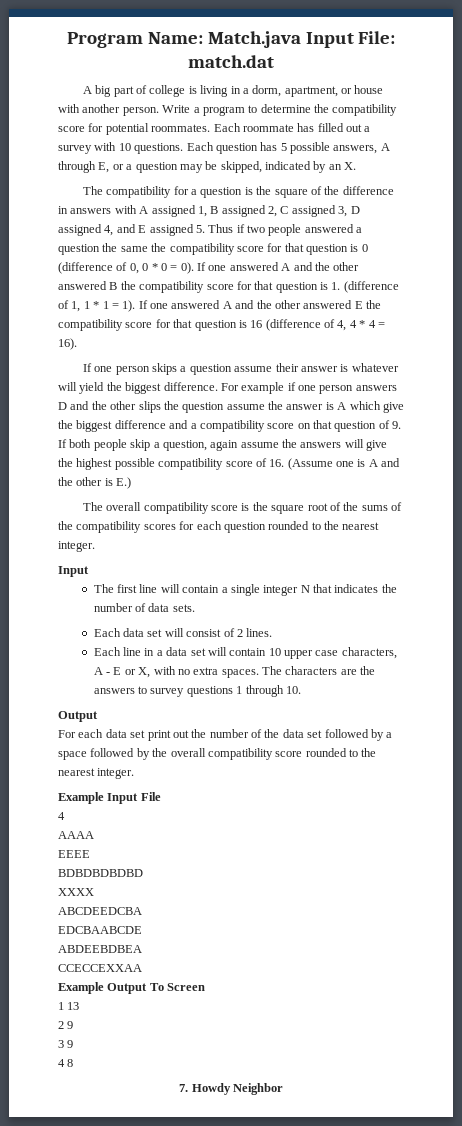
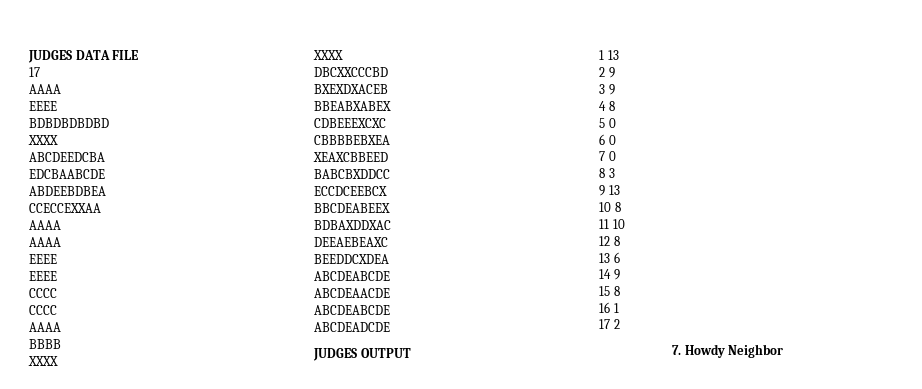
[66,31,396,48] [188,55,274,68] [82,85,384,97] [58,104,398,116] [58,123,371,135] [58,142,390,154] [58,161,357,173] [82,186,394,198] [58,205,360,217] [58,224,363,236] [58,243,368,255] [58,262,360,274] [58,281,399,293] [58,300,381,312] [58,319,385,331] [58,338,77,350] [82,363,399,375] [58,382,397,394] [58,401,404,413] [58,420,402,432] [58,439,388,451] [58,458,401,470] [58,477,132,489] [82,502,403,514] [58,521,380,533] [58,541,95,552] [58,566,89,577] [93,584,397,596] [93,603,195,612] [93,628,273,637] [93,647,397,659] [93,666,376,678] [93,685,301,697] [58,711,98,722] [58,729,393,741] [58,748,377,760] [58,768,135,779] [58,792,161,804] [58,812,65,820] Program Name: Match.java Input File: match.dat // A big part of college is living in a dorm, apartment, or house with another person. Write a program to determine the compatibility score for potential roommates. Each roommate has filled out a survey with 10 questions. Each question has 5 possible answers, A through E, or a question may be skipped, indicated by an X. // The compatibility for a question is the square of the difference in answers with A assigned 1, B assigned 2, C assigned 3, D assigned 4, and E assigned 5. Thus if two people answered a question the same the compatibility score for that question is 0 (difference of 0, 0 * 0 = 0). If one answered A and the other answered B the compatibility score for that question is 1. (difference of 1, 1 * 1 = 1). If one answered A and the other answered E the compatibility score for that question is 16 (difference of 4, 4 * 4 = 16). // If one person skips a question assume their answer is whatever will yield the biggest difference. For example if one person answers D and the other slips the question assume the answer is A which give the biggest difference and a compatibility score on that question of 9. If both people skip a question, again assume the answers will give the highest possible compatibility score of 16. (Assume one is A and the other is E.) // The overall compatibility score is the square root of the sums of the compatibility scores for each question rounded to the nearest integer. // Input // The first line will contain a single integer N that indicates the number of data sets. // Each data set will consist of 2 lines. // Each line in a data set will contain 10 upper case characters, A - E or X, with no extra spaces. The characters are the answers to survey questions 1 through 10. // Output // For each data set print out the number of the data set followed by a space followed by the overall compatibility score rounded to the nearest integer. // Example Input File // 4 -> [28,50,139,63] [29,67,40,77] JUDGES DATA FILE // 17
[58,982,206,994] Example Output To Screen -> [29,220,61,230] [29,237,61,247] [29,254,57,264] [29,271,57,281] [29,288,57,298] [29,305,57,315] [29,322,61,332] [29,339,61,349] [28,356,58,366] [313,50,343,60] [314,67,388,77] [314,84,388,94] [314,101,391,111] [314,118,386,128] [314,135,390,145] [313,152,388,162] [314,169,390,179] [314,186,387,196] [314,203,390,213] [314,220,391,230] [314,237,388,247] [314,254,389,264] [314,271,390,281] [314,288,390,298] [314,305,390,315] [314,322,390,332] [313,348,411,361] AAAA // AAAA // EEEE // EEEE // CCCC // CCCC // AAAA // BBBB // XXXX // XXXX // DBCXXCCCBD // BXEXDXACEB // BBEABXABEX // CDBEEEXCXC // CBBBBEBXEA // XEAXCBBEED // BABCBXDDCC // ECCDCEEBCX // BBCDEABEEX // BDBAXDDXAC // DEEAEBEAXC // BEEDDCXDEA // ABCDEABCDE // ABCDEAACDE // ABCDEABCDE // ABCDEADCDE // JUDGES OUTPUT
(74, 1063) none -> [599,118,616,128] [599,134,616,145] [599,151,616,161] [599,168,615,178] [599,185,620,196] [599,202,621,212] [599,219,625,229] [599,236,620,246] [599,252,620,263] [599,269,620,280] [599,286,620,296] [599,302,619,313] [599,319,620,329] // 5 0 // 6 0 // 7 0 // 8 3 // 9 13 // 10 8 // 11 10 // 12 8 // 13 6 // 14 9 // 15 8 // 16 1 // 17 2

